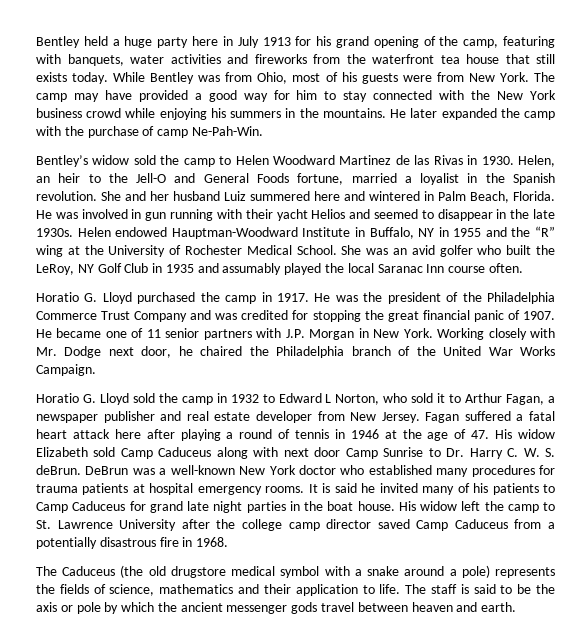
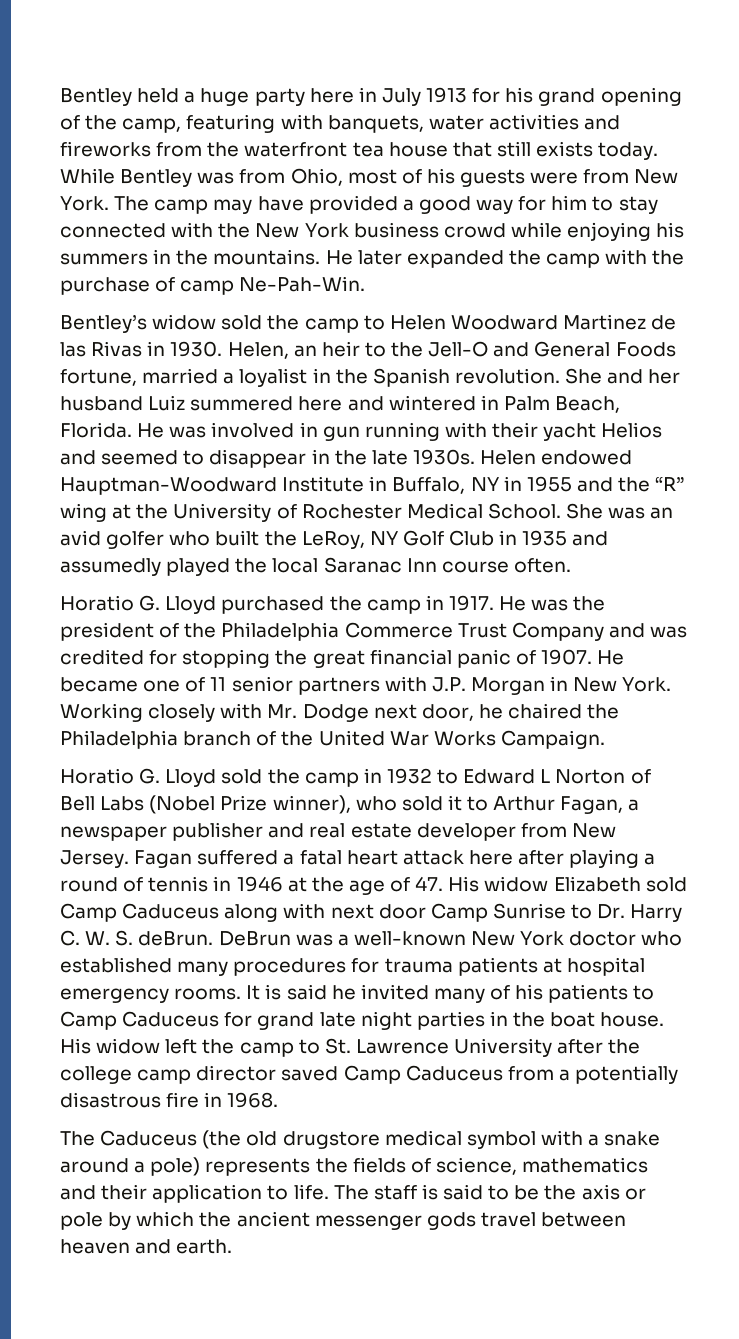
[222,263,282,275] assumably -> [60,558,161,576] assumedly
[335,394,380,405] Norton, -> [555,769,651,784] [60,795,351,814] Norton of Bell Labs (Nobel Prize winner),

